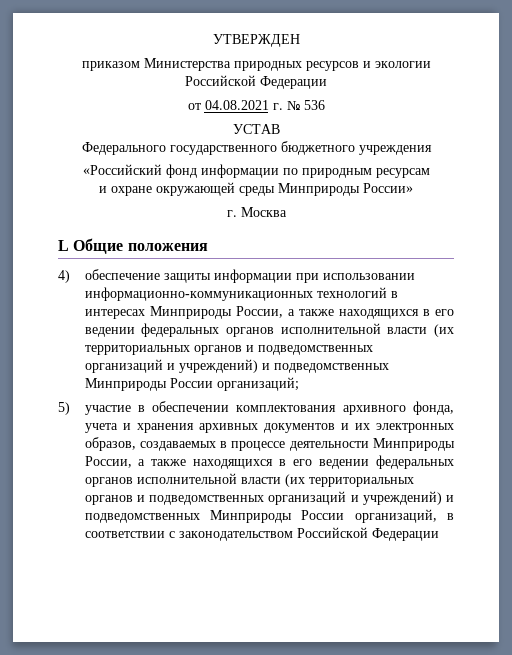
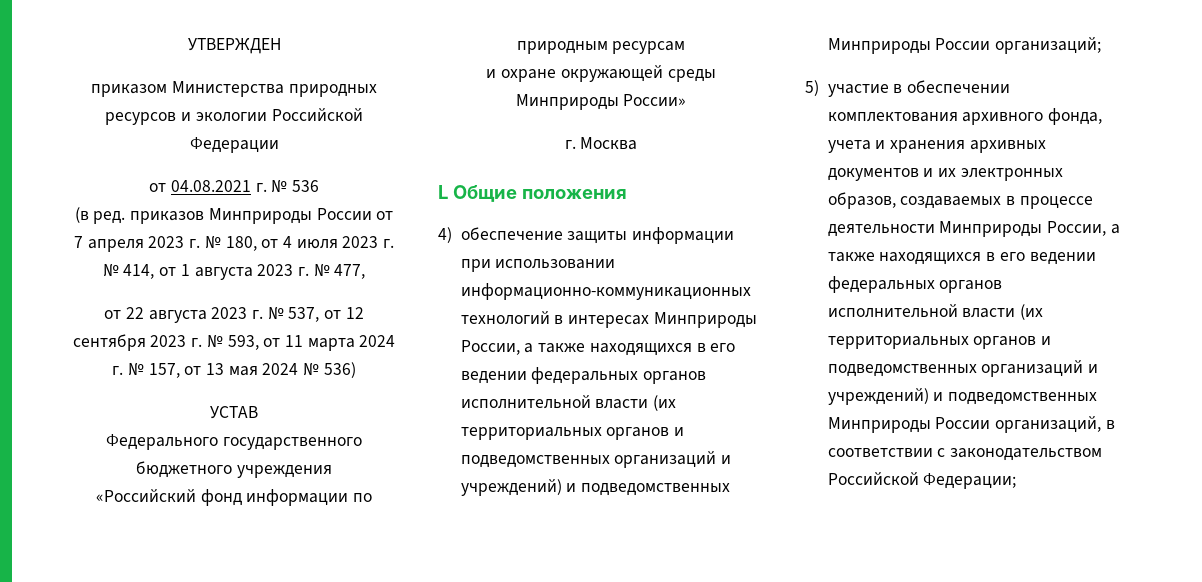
(325, 105) none -> [74,207,394,224] [73,236,395,252] [102,264,366,280] [104,307,364,323] [72,334,396,351] [112,362,356,378] // (в ред. приказов Минприроды России от 7 апреля 2023 г. № 180, от 4 июля 2023 г. № 414, от 1 августа 2023 г. № 477, // от 22 августа 2023 г. № 537, от 12 сентября 2023 г. № 593, от 11 марта 2024 г. № 157, от 13 мая 2024 № 536)
[371,528,439,541] Федерации -> [923,473,1017,489] Федерации;

